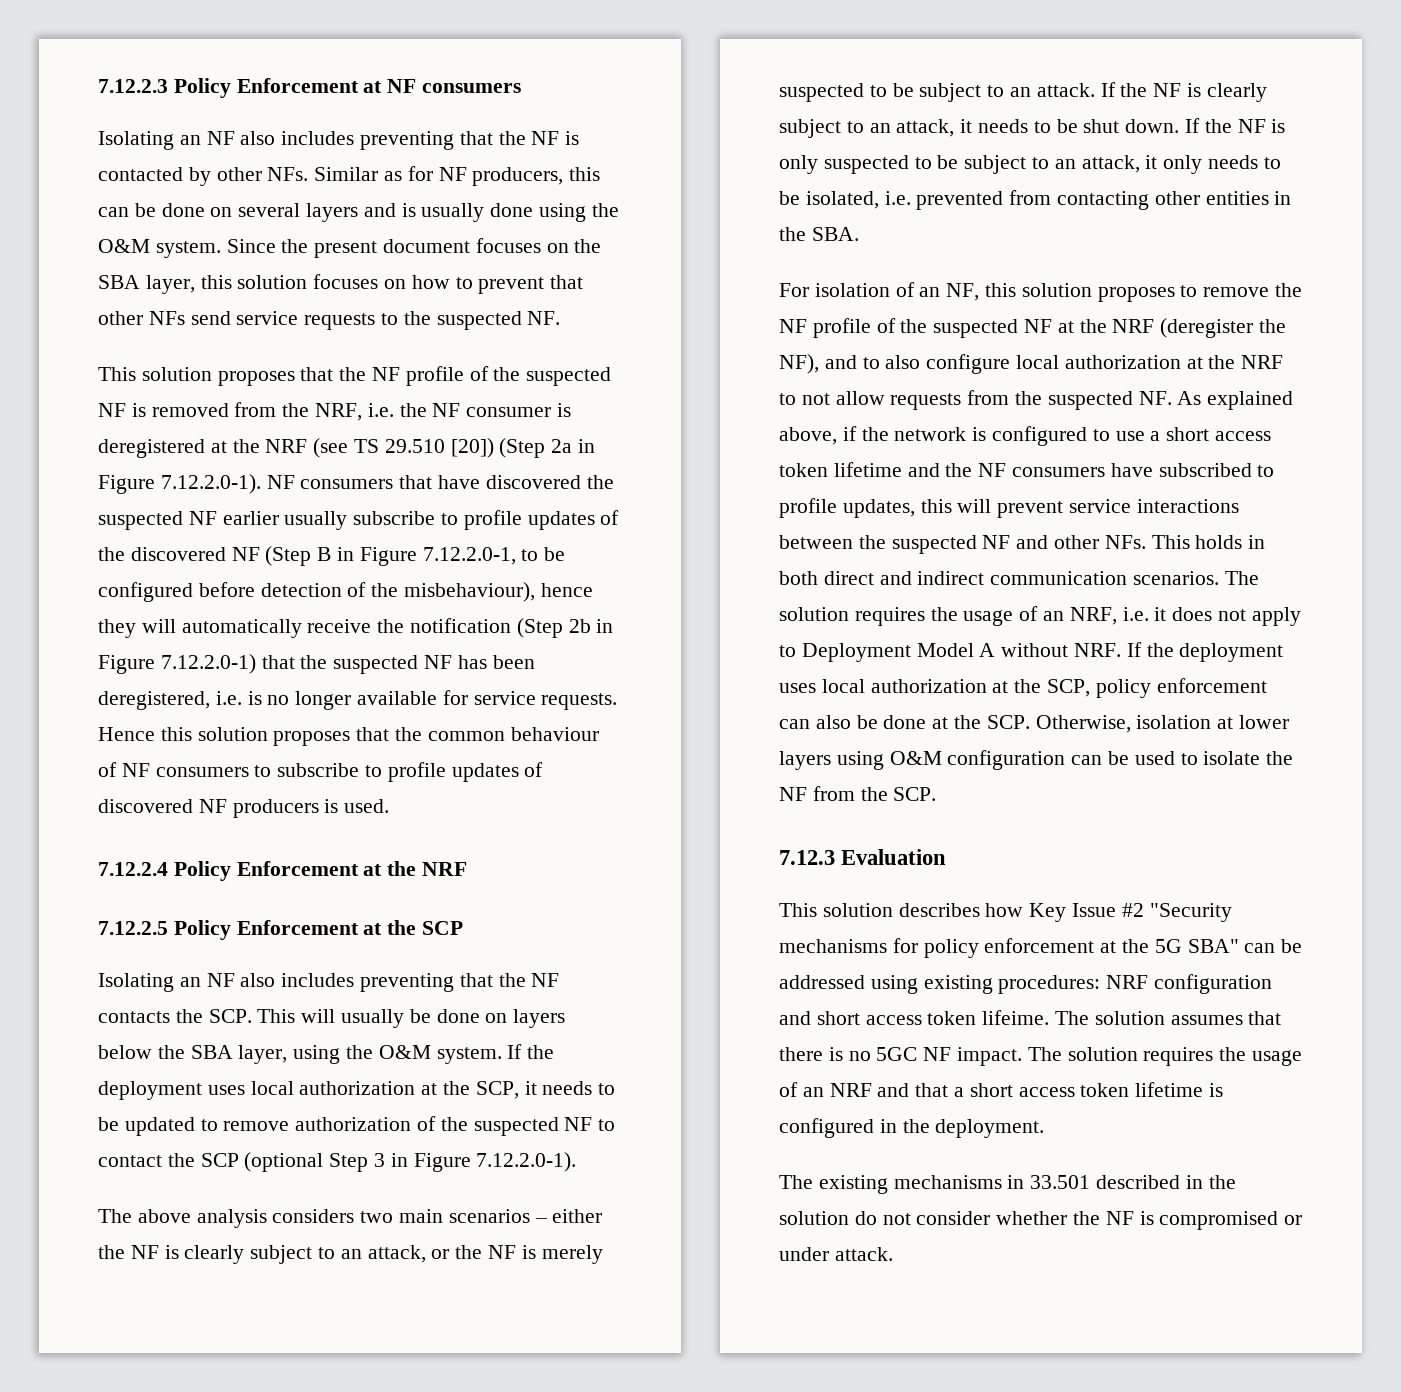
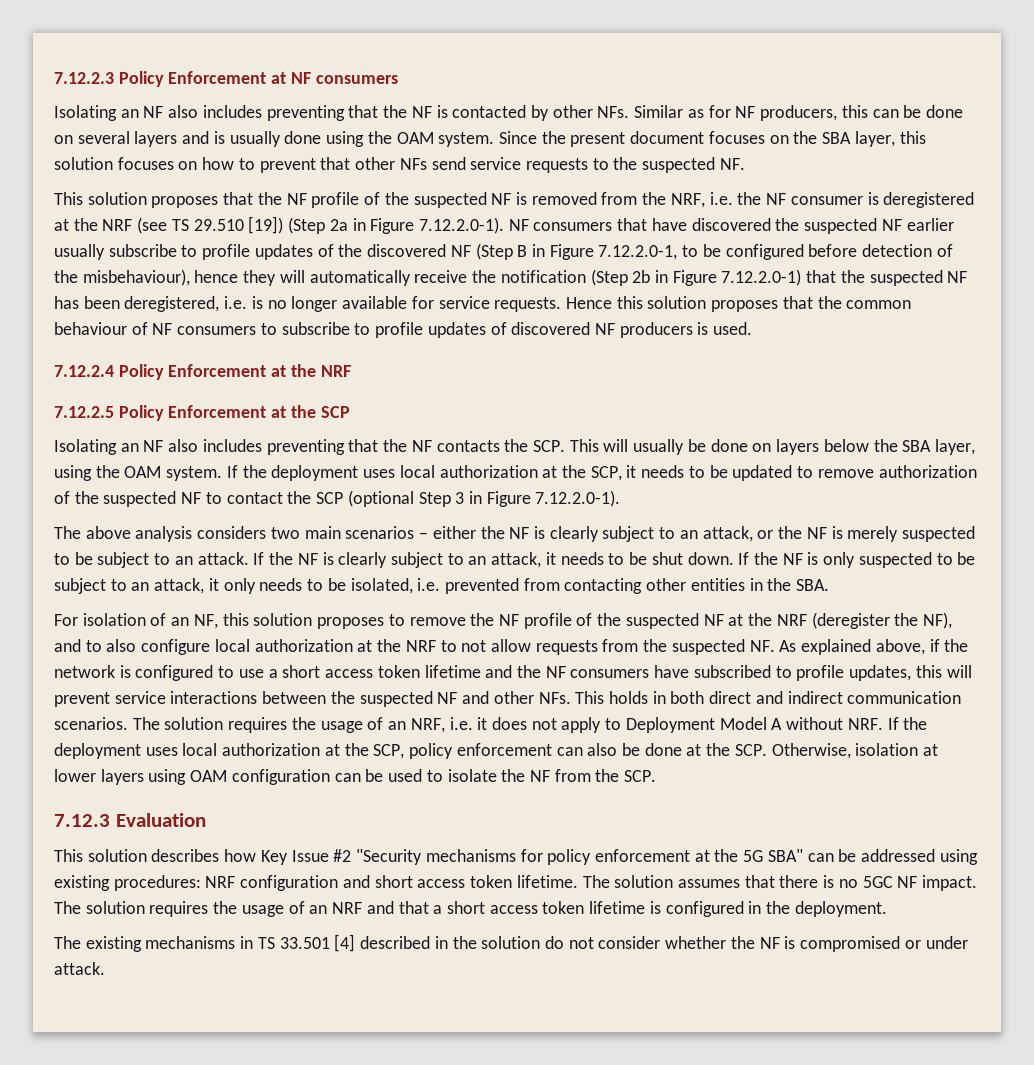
[98,239,150,253] O&M -> [396,132,434,144] OAM
[450,438,494,458] [20]) -> [248,216,284,234] [19])
[378,1045,431,1059] O&M -> [124,466,162,478] OAM
[889,751,942,765] O&M -> [190,770,228,782] OAM
[982,1010,1050,1025] lifeime. -> [516,875,578,888] lifetime.
[1030,1175,1091,1189] 33.501 -> [257,934,356,952] TS 33.501 [4]

